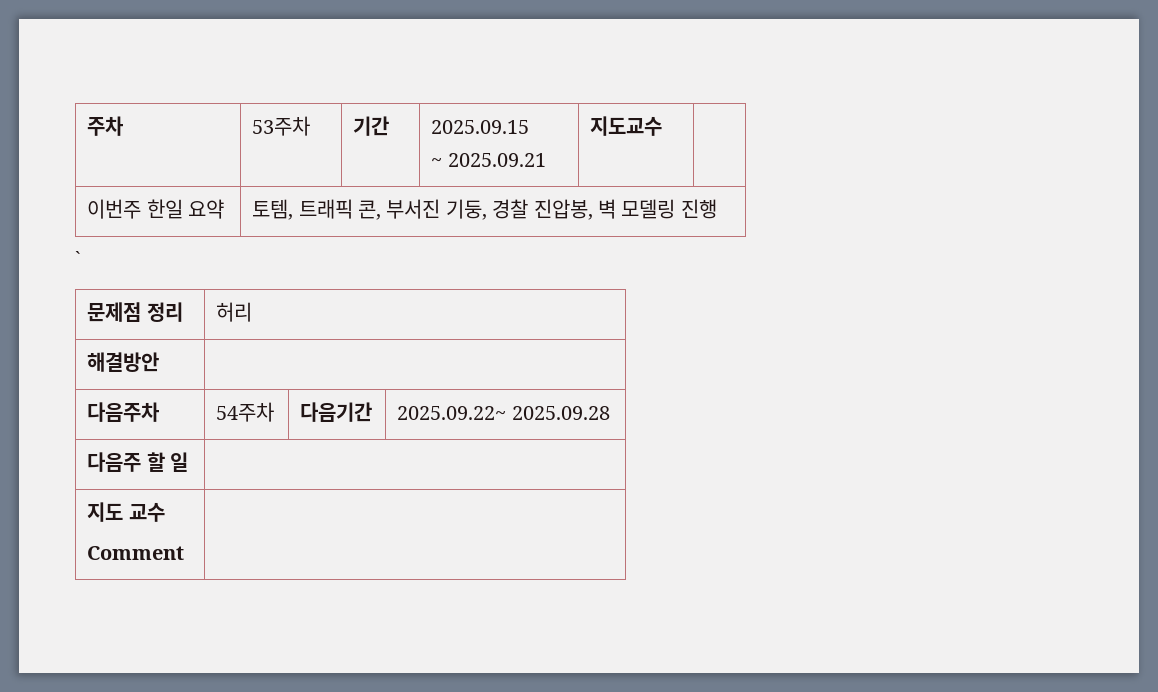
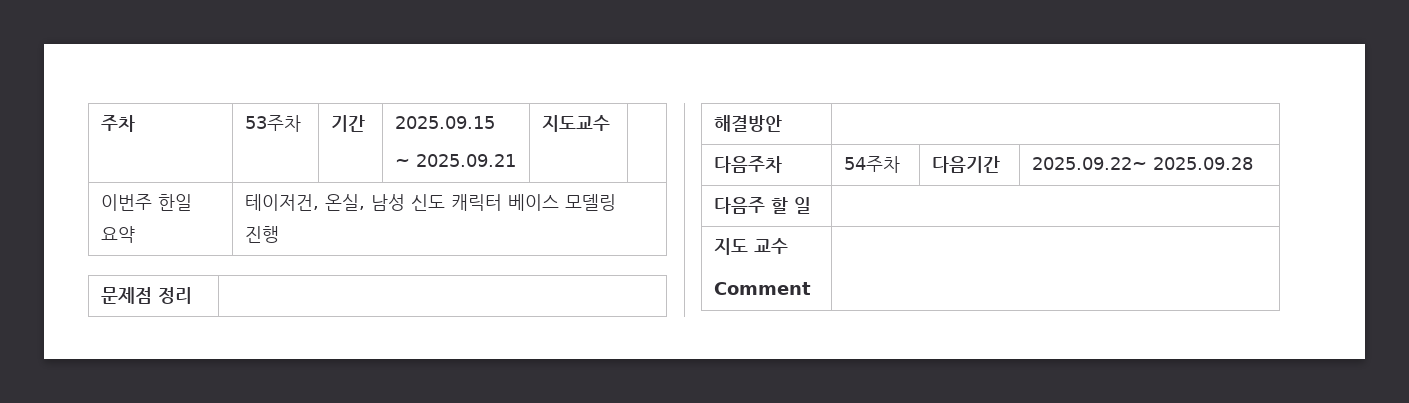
[252,199,617,220] 토템, 트래픽 콘, 부서진 기둥, 경찰 진압봉, 벽 -> [245,194,560,211] 테이저건, 온실, 남성 신도 캐릭터 베이스
[75,251,80,266] // ` -> (280, 234) none
[216,302,253,322] 허리 -> (193, 295) none

